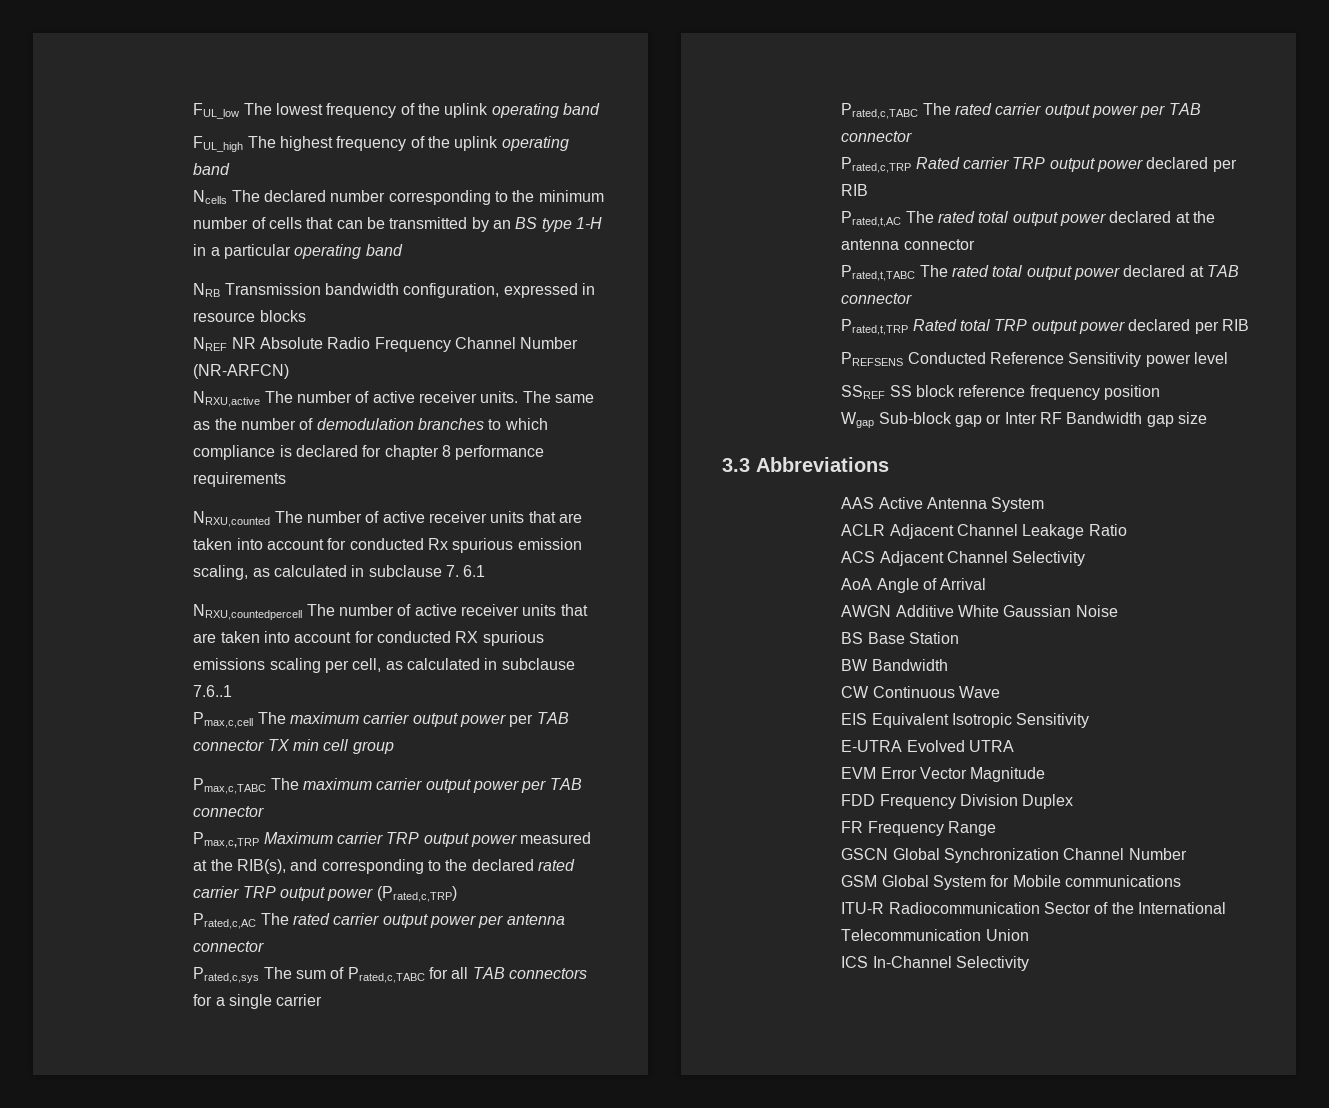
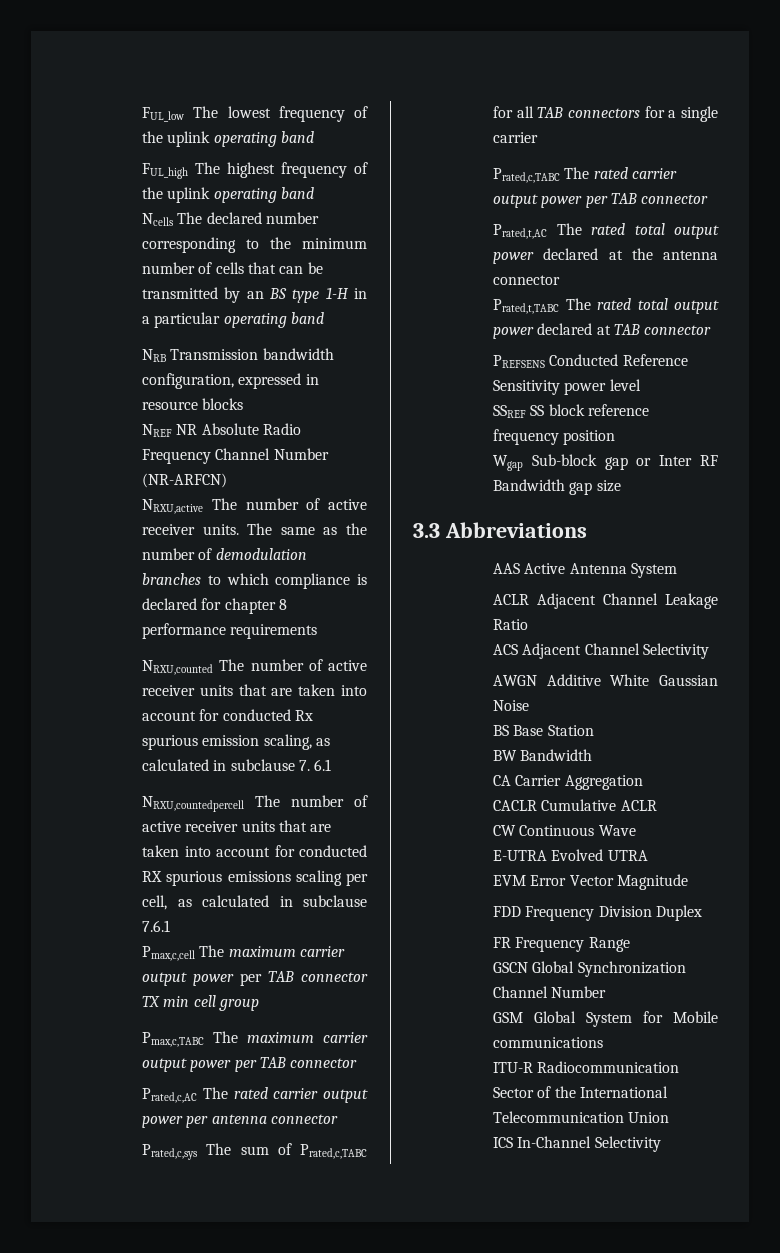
[193,685,233,697] 7.6..1 -> [142,920,171,932] 7.6.1
[193,832,592,848] [193,859,575,874] [193,886,457,902] // Pmax,c,TRP Maximum carrier TRP output power measured at the RIB(s), and corresponding to the declared rated carrier TRP output power (Prated,c,TRP) -> (358, 1063) none
[841,157,1237,173] [841,184,869,196] // Prated,c,TRP Rated carrier TRP output power declared per RIB -> (709, 199) none
[841,319,1249,335] // Prated,t,TRP Rated total TRP output power declared per RIB -> (712, 330) none
[841,578,987,593] // AoA Angle of Arrival -> (709, 651) none
(948, 665) none -> [493,775,643,790] [493,799,657,811] // CA Carrier Aggregation // CACLR Cumulative ACLR
[841,713,1090,728] // EIS Equivalent Isotropic Sensitivity -> (636, 830) none

